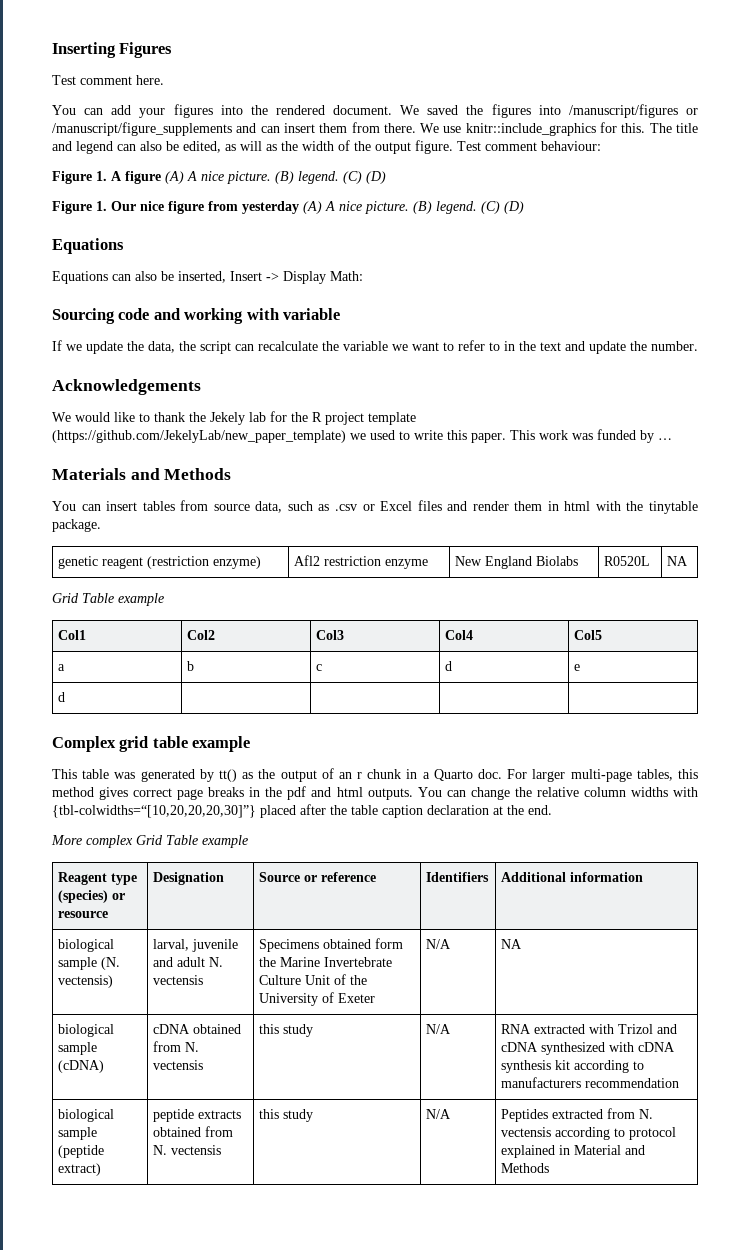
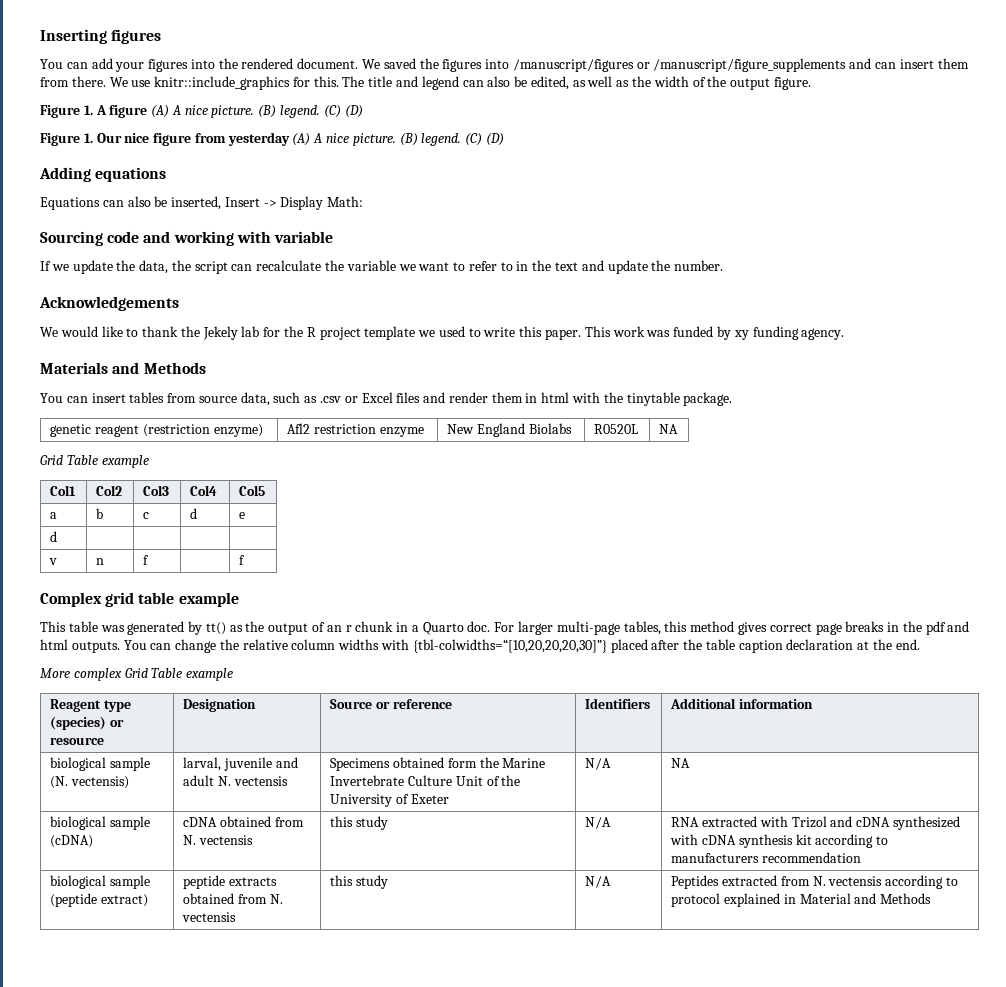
[119,42,173,58] [52,75,164,85] Figures // Test comment here. -> [111,29,162,44] figures
[240,141,262,151] will -> [587,76,613,87] well
[457,141,601,151] Test comment behaviour: -> (811, 83) none
[52,238,124,254] Equations -> [39,167,167,182] Adding equations
[52,430,346,443] (https://github.com/JekelyLab/new_paper_template) -> (416, 333) none
[658,438,672,440] … -> [733,326,845,340] xy funding agency.
(65, 697) none -> [49,558,58,565] [96,558,105,565] [143,555,150,565] [239,555,246,565] // v | n | f | | f

